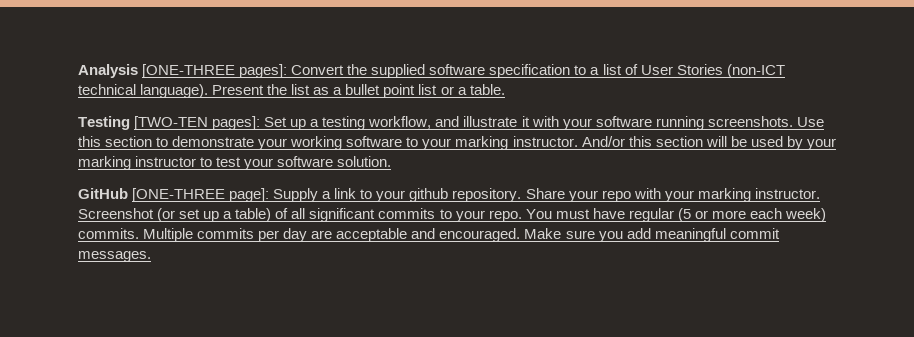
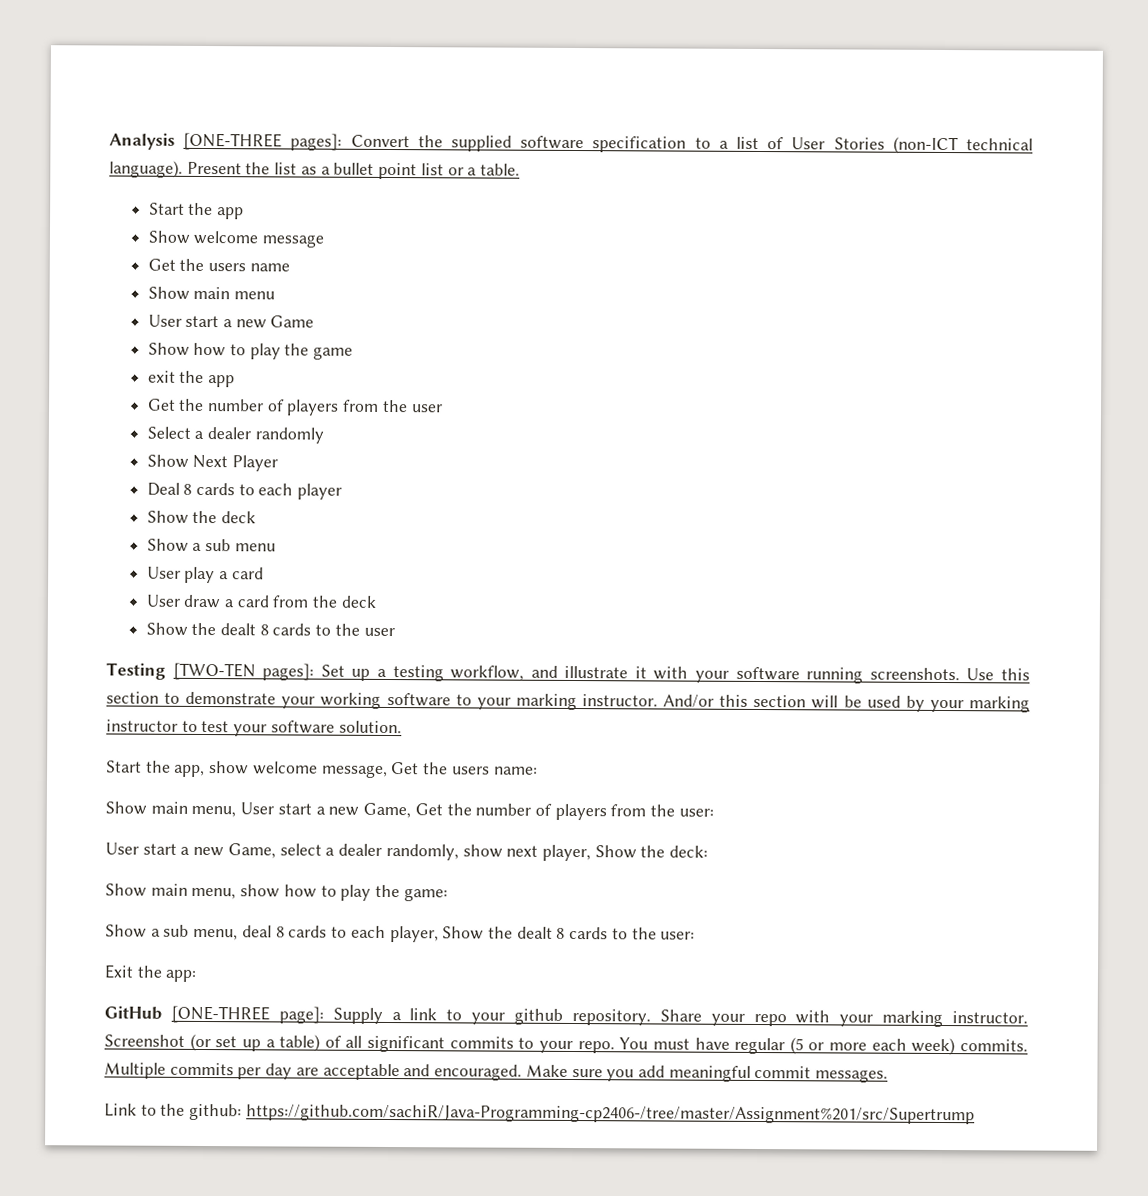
(505, 89) none -> [148,202,244,220] [147,230,324,248] [147,258,290,272] [147,286,275,300] [147,314,315,329] [147,342,354,360] [147,370,235,388] [147,398,443,416] [146,426,324,444] [146,454,278,472] [146,482,343,500] [146,510,256,524] [146,538,276,552] [146,566,264,584] [145,594,377,609] [145,622,395,637] // Start the app // Show welcome message // Get the users name // Show main menu // User start a new Game // Show how to play the game // exit the app // Get the number of players from the user // Select a dealer randomly // Show Next Player // Deal 8 cards to each player // Show the deck // Show a sub menu // User play a card // User draw a card from the deck // Show the dealt 8 cards to the user
(392, 161) none -> [106,760,538,778] [105,801,714,821] [105,842,709,862] [105,883,448,902] [105,924,696,943] [104,964,197,982] // Start the app, show welcome message, Get the users name: // Show main menu, User start a new Game, Get the number of players from the user: // User start a new Game, select a dealer randomly, show next player, Show the deck: // Show main menu, show how to play the game: // Show a sub menu, deal 8 cards to each player, Show the dealt 8 cards to the user: // Exit the app:
(151, 256) none -> [104,1103,975,1125] // Link to the github: https://github.com/sachiR/Java-Programming-cp2406-/tree/master/Assignment%201/src/Supertrump

